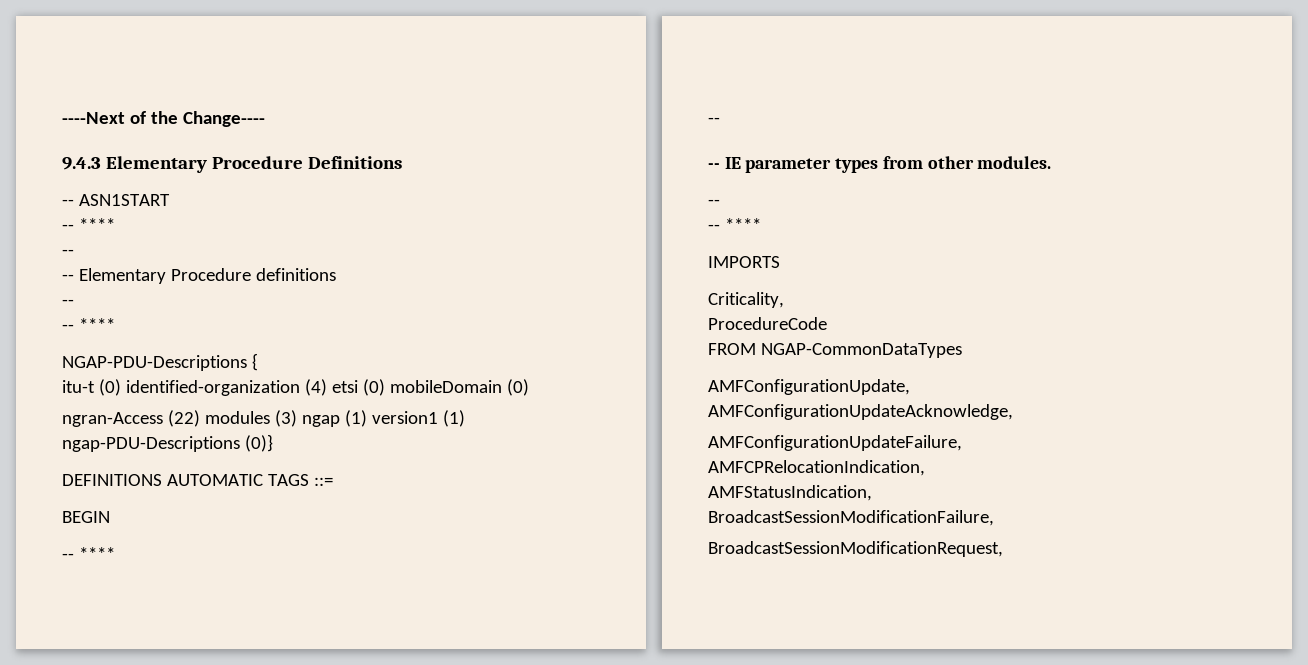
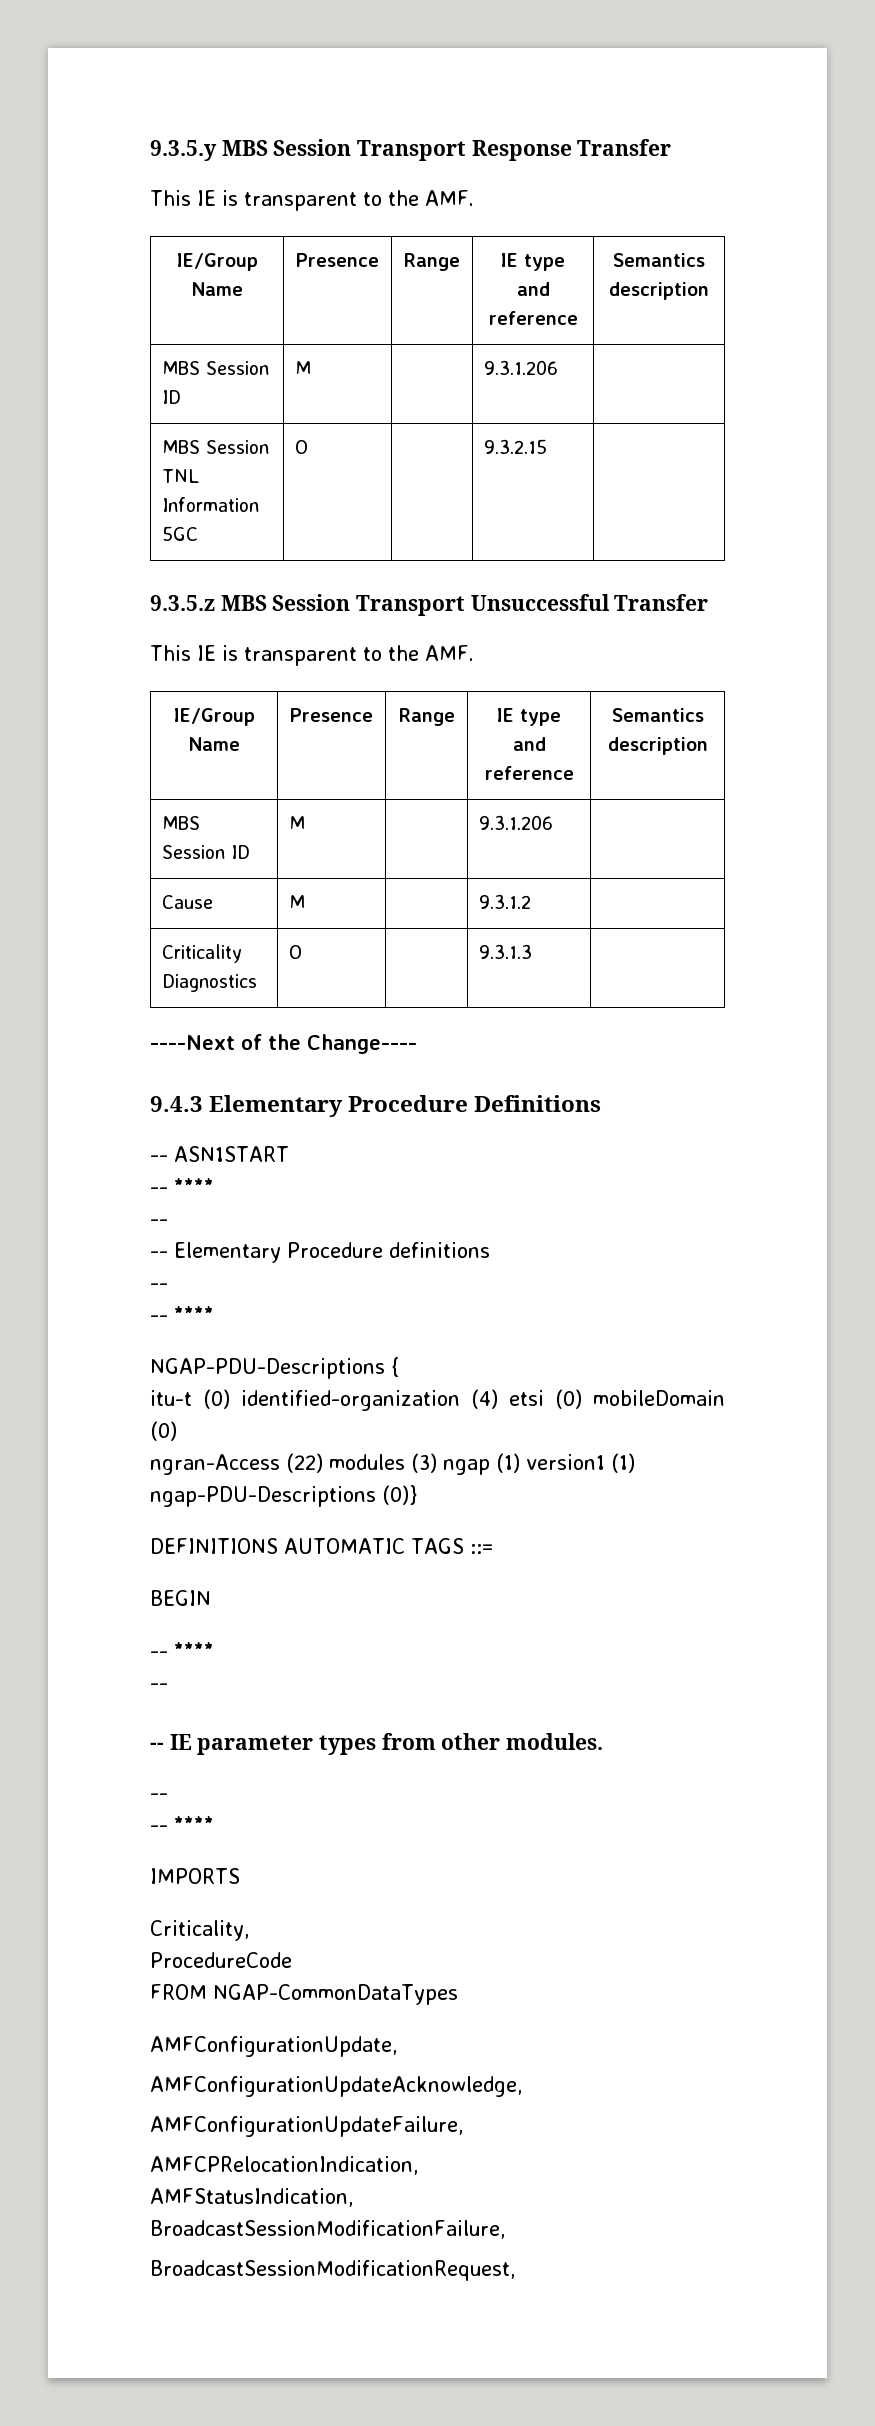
(62, 118) none -> [150,139,672,161] [150,190,474,211] [176,253,258,271] [191,282,243,296] [296,253,379,267] [404,253,460,271] [501,253,565,271] [516,282,550,296] [488,311,578,325] [613,253,705,267] [609,282,709,300] [162,361,270,375] [162,390,182,404] [295,361,312,375] [484,360,559,375] [162,440,270,454] [162,469,200,483] [162,497,260,512] [162,526,199,541] [295,440,309,454] [484,439,548,454] [150,594,709,616] [150,645,474,666] [173,708,255,726] [188,737,240,751] [290,708,373,722] [398,708,455,726] [497,708,561,726] [512,737,546,751] [484,766,574,780] [611,708,704,722] [607,737,708,755] [162,816,201,830] [162,845,251,859] [289,816,306,830] [479,815,554,830] [162,895,214,909] [289,895,306,909] [479,894,532,909] [162,944,243,963] [162,974,258,992] [289,945,303,959] [479,944,533,959] 9.3.5.y MBS Session Transport Response Transfer // This IE is transparent to the AMF. // IE/Group Name | Presence | Range | IE type and reference | Semantics description // MBS Session ID | M | | 9.3.1.206 | // MBS Session TNL Information 5GC | O | | 9.3.2.15 | // 9.3.5.z MBS Session Transport Unsuccessful Transfer // This IE is transparent to the AMF. // IE/Group Name | Presence | Range | IE type and reference | Semantics description // MBS Session ID | M | | 9.3.1.206 | // Cause | M | | 9.3.1.2 | // Criticality Diagnostics | O | | 9.3.1.3 | //

